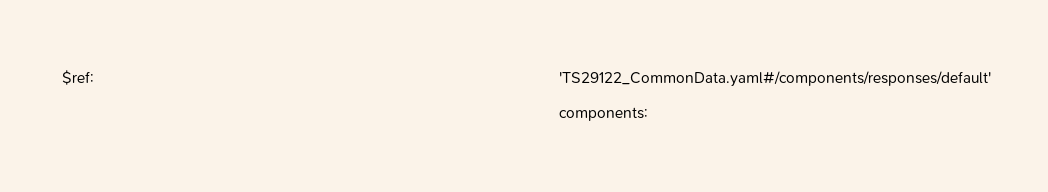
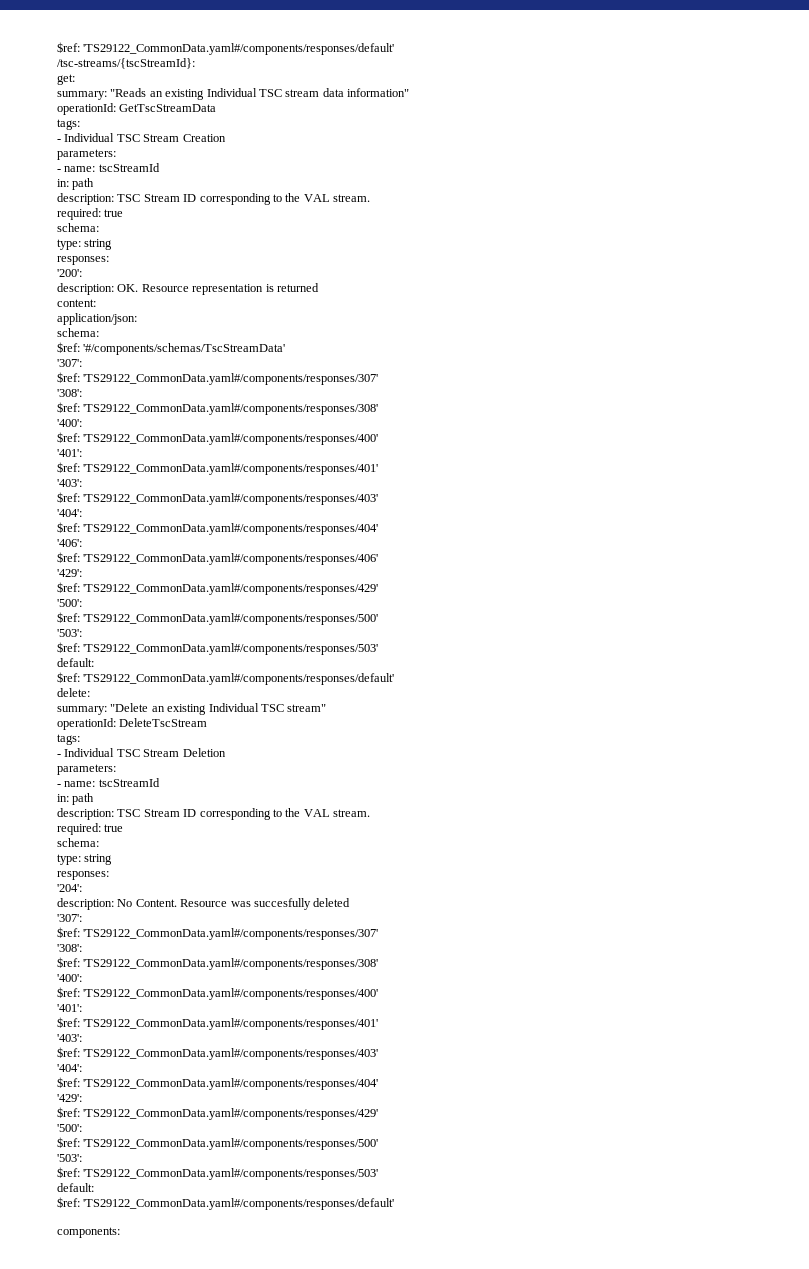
[62,70,991,87] $ref: 'TS29122_CommonData.yaml#/components/responses/default' -> [57,42,395,55] [57,58,195,69] [57,74,75,85] [57,88,409,100] [57,103,217,115] [57,119,80,130] [57,133,226,142] [57,149,116,160] [57,163,160,172] [57,178,95,190] [57,193,370,205] [57,208,124,220] [57,223,99,232] [57,239,113,250] [57,256,109,265] [57,269,82,277] [57,283,319,295] [57,299,96,307] [57,313,137,325] [57,328,99,337] [57,342,286,355] [57,359,82,367] [57,372,379,385] [57,389,82,397] [57,402,379,415] [57,419,82,427] [57,432,379,445] [57,449,82,457] [57,462,379,475] [57,479,82,487] [57,492,379,505] [57,509,82,517] [57,522,379,535] [57,539,82,547] [57,552,379,565] [57,569,82,577] [57,582,379,595] [57,599,82,607] [57,612,379,625] [57,629,82,637] [57,642,379,655] [57,658,94,667] [57,672,395,685] [57,688,90,697] [57,703,327,715] [57,718,208,730] [57,734,80,745] [57,748,226,757] [57,764,116,775] [57,778,160,787] [57,793,95,805] [57,808,370,820] [57,823,124,835] [57,838,99,847] [57,854,113,865] [57,871,109,880] [57,884,82,892] [57,898,351,910] [57,914,82,922] [57,927,379,940] [57,944,82,952] [57,957,379,970] [57,974,82,982] [57,987,379,1000] [57,1004,82,1012] [57,1017,379,1030] [57,1034,82,1042] [57,1047,379,1060] [57,1064,82,1072] [57,1077,379,1090] [57,1094,82,1102] [57,1107,379,1120] [57,1124,82,1132] [57,1137,379,1150] [57,1154,82,1162] [57,1167,379,1180] [57,1183,94,1192] [57,1197,395,1210] $ref: 'TS29122_CommonData.yaml#/components/responses/default' // /tsc-streams/{tscStreamId}: // get: // summary: "Reads an existing Individual TSC stream data information" // operationId: GetTscStreamData // tags: // - Individual TSC Stream Creation // parameters: // - name: tscStreamId // in: path // description: TSC Stream ID corresponding to the VAL stream. // required: true // schema: // type: string // responses: // '200': // description: OK. Resource representation is returned // content: // application/json: // schema: // $ref: '#/components/schemas/TscStreamData' // '307': // $ref: 'TS29122_CommonData.yaml#/components/responses/307' // '308': // $ref: 'TS29122_CommonData.yaml#/components/responses/308' // '400': // $ref: 'TS29122_CommonData.yaml#/components/responses/400' // '401': // $ref: 'TS29122_CommonData.yaml#/components/responses/401' // '403': // $ref: 'TS29122_CommonData.yaml#/components/responses/403' // '404': // $ref: 'TS29122_CommonData.yaml#/components/responses/404' // '406': // $ref: 'TS29122_CommonData.yaml#/components/responses/406' // '429': // $ref: 'TS29122_CommonData.yaml#/components/responses/429' // '500': // $ref: 'TS29122_CommonData.yaml#/components/responses/500' // '503': // $ref: 'TS29122_CommonData.yaml#/components/responses/503' // default: // $ref: 'TS29122_CommonData.yaml#/components/responses/default' // delete: // summary: "Delete an existing Individual TSC stream" // operationId: DeleteTscStream // tags: // - Individual TSC Stream Deletion // parameters: // - name: tscStreamId // in: path // description: TSC Stream ID corresponding to the VAL stream. // required: true // schema: // type: string // responses: // '204': // description: No Content. Resource was succesfully deleted // '307': // $ref: 'TS29122_CommonData.yaml#/components/responses/307' // '308': // $ref: 'TS29122_CommonData.yaml#/components/responses/308' // '400': // $ref: 'TS29122_CommonData.yaml#/components/responses/400' // '401': // $ref: 'TS29122_CommonData.yaml#/components/responses/401' // '403': // $ref: 'TS29122_CommonData.yaml#/components/responses/403' // '404': // $ref: 'TS29122_CommonData.yaml#/components/responses/404' // '429': // $ref: 'TS29122_CommonData.yaml#/components/responses/429' // '500': // $ref: 'TS29122_CommonData.yaml#/components/responses/500' // '503': // $ref: 'TS29122_CommonData.yaml#/components/responses/503' // default: // $ref: 'TS29122_CommonData.yaml#/components/responses/default'

